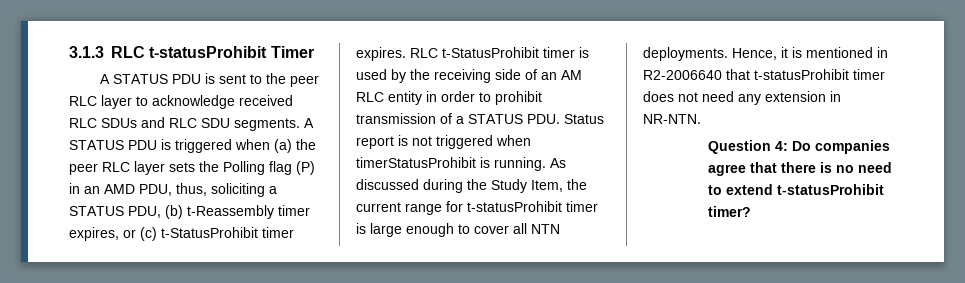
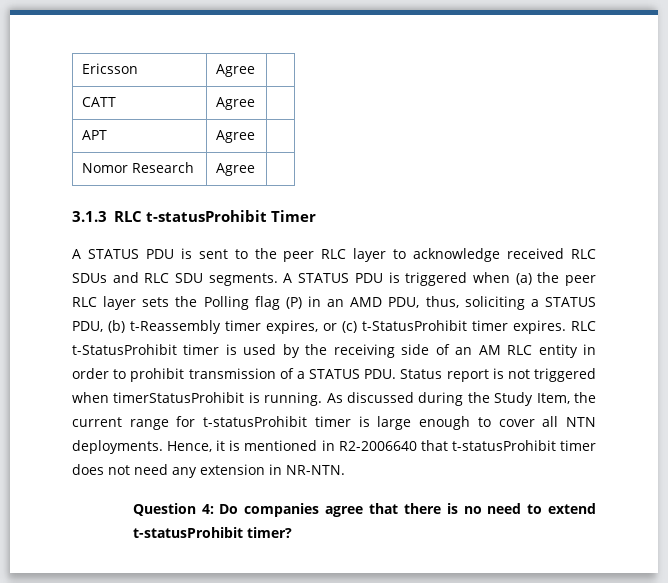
(69, 52) none -> [82,63,139,74] [216,64,256,77] [82,97,117,107] [216,97,256,110] [82,130,108,140] [216,130,256,143] [82,162,195,173] [216,163,256,176] Ericsson | Agree | // CATT | Agree | // APT | Agree | // Nomor Research | Agree | //

